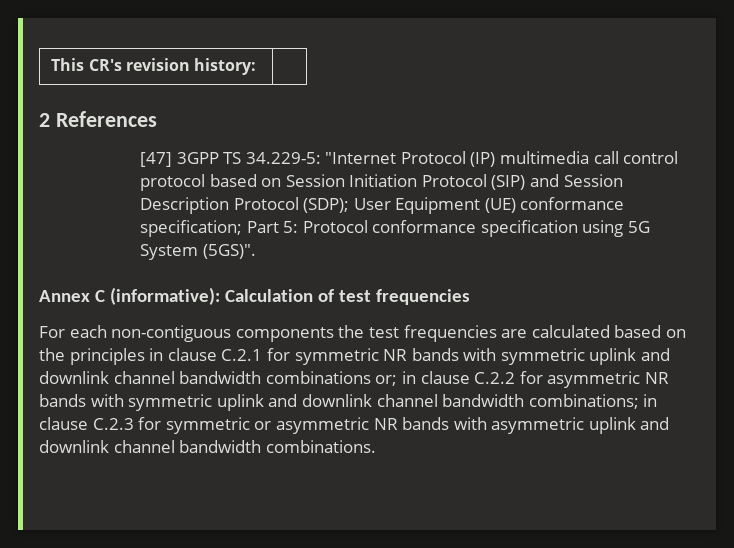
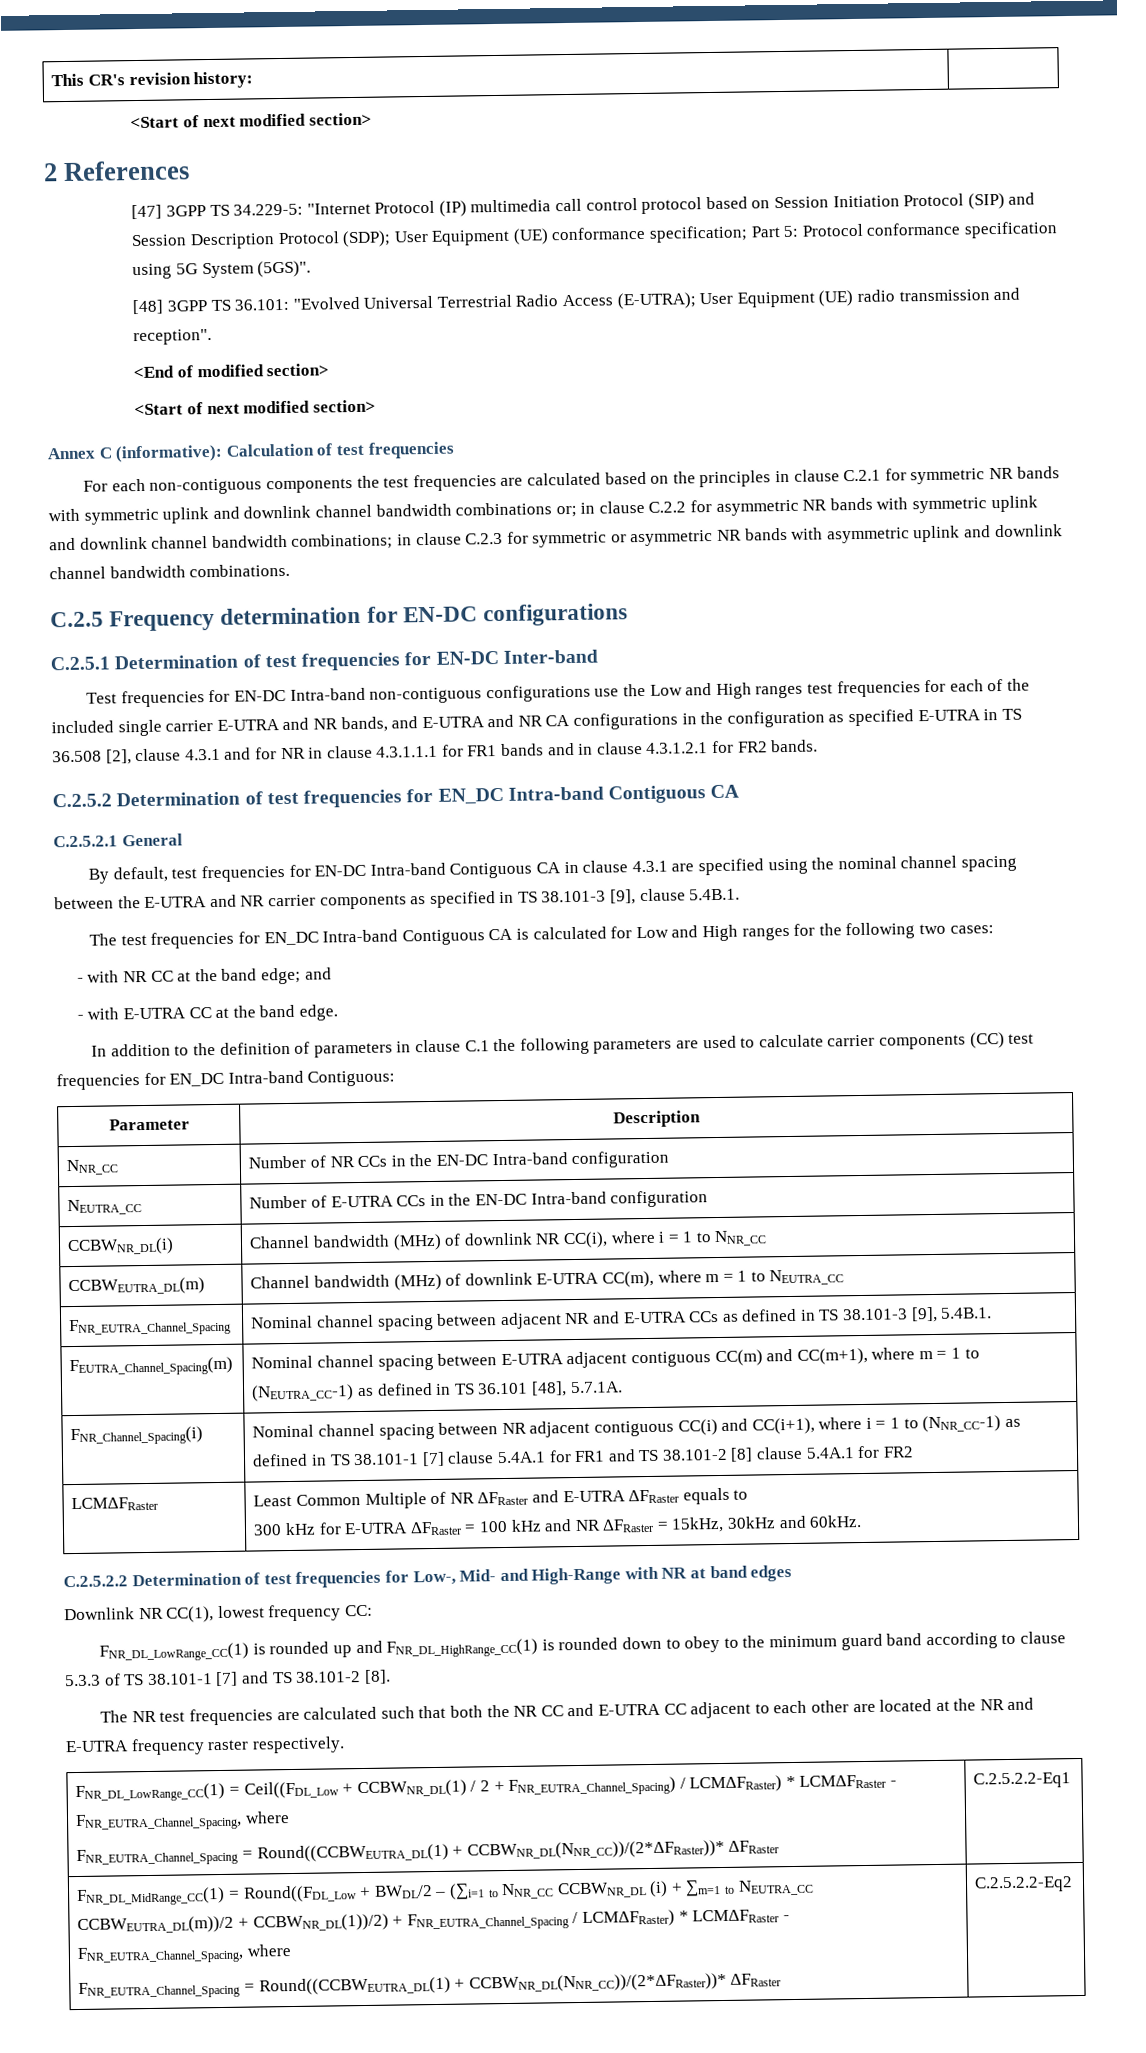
(256, 66) none -> [130,112,372,129] // <Start of next modified section>
(256, 251) none -> [132,287,1021,315] [133,328,213,346] [133,363,330,379] [134,399,376,416] // [48] 3GPP TS 36.101: "Evolved Universal Terrestrial Radio Access (E-UTRA); User Equipment (UE) radio transmission and reception". // <End of modified section> // <Start of next modified section>
(376, 446) none -> [50,603,629,632] [50,649,598,671] [86,678,1030,708] [51,708,1022,737] [52,739,819,765] [52,784,740,808] [53,833,183,848] [88,855,1017,884] [54,888,741,910] [89,922,994,949] [76,967,332,985] [76,1004,338,1021] [91,1031,1035,1058] [56,1070,396,1091] [108,1118,190,1131] [613,1110,701,1128] [66,1159,120,1176] [248,1150,670,1169] [67,1199,143,1216] [249,1190,709,1209] [67,1237,175,1256] [249,1230,768,1251] [68,1277,206,1296] [250,1269,845,1291] [69,1317,232,1337] [251,1306,993,1331] [69,1356,234,1377] [251,1347,980,1371] [251,1381,623,1402] [70,1426,204,1446] [252,1415,1021,1440] [252,1445,914,1467] [71,1496,159,1512] [253,1487,749,1509] [253,1515,863,1536] [63,1564,793,1588] [64,1604,373,1623] [99,1631,1066,1662] [65,1669,391,1687] [100,1697,1035,1726] [65,1736,345,1756] [75,1774,898,1803] [75,1811,290,1832] [76,1839,780,1867] [973,1772,1072,1789] [76,1879,814,1907] [77,1909,790,1935] [77,1944,291,1965] [78,1972,782,1999] [974,1876,1074,1893] // C.2.5 Frequency determination for EN-DC configurations // C.2.5.1 Determination of test frequencies for EN-DC Inter-band // Test frequencies for EN-DC Intra-band non-contiguous configurations use the Low and High ranges test frequencies for each of the included single carrier E-UTRA and NR bands, and E-UTRA and NR CA configurations in the configuration as specified E-UTRA in TS 36.508 [2], clause 4.3.1 and for NR in clause 4.3.1.1.1 for FR1 bands and in clause 4.3.1.2.1 for FR2 bands. // C.2.5.2 Determination of test frequencies for EN_DC Intra-band Contiguous CA // C.2.5.2.1 General // By default, test frequencies for EN-DC Intra-band Contiguous CA in clause 4.3.1 are specified using the nominal channel spacing between the E-UTRA and NR carrier components as specified in TS 38.101-3 [9], clause 5.4B.1. // The test frequencies for EN_DC Intra-band Contiguous CA is calculated for Low and High ranges for the following two cases: // - with NR CC at the band edge; and // - with E-UTRA CC at the band edge. // In addition to the definition of parameters in clause C.1 the following parameters are used to calculate carrier components (CC) test frequencies for EN_DC Intra-band Contiguous: // Parameter | Description // NNR_CC | Number of NR CCs in the EN-DC Intra-band configuration // NEUTRA_CC | Number of E-UTRA CCs in the EN-DC Intra-band configuration // CCBWNR_DL(i) | Channel bandwidth (MHz) of downlink NR CC(i), where i = 1 to NNR_CC // CCBWEUTRA_DL(m) | Channel bandwidth (MHz) of downlink E-UTRA CC(m), where m = 1 to NEUTRA_CC // FNR_EUTRA_Channel_Spacing | Nominal channel spacing between adjacent NR and E-UTRA CCs as defined in TS 38.101-3 [9], 5.4B.1. // FEUTRA_Channel_Spacing(m) | Nominal channel spacing between E-UTRA adjacent contiguous CC(m) and CC(m+1), where m = 1 to (NEUTRA_CC-1) as defined in TS 36.101 [48], 5.7.1A. // FNR_Channel_Spacing(i) | Nominal channel spacing between NR adjacent contiguous CC(i) and CC(i+1), where i = 1 to (NNR_CC-1) as defined in TS 38.101-1 [7] clause 5.4A.1 for FR1 and TS 38.101-2 [8] clause 5.4A.1 for FR2 // LCMΔFRaster | Least Common Multiple of NR ΔFRaster and E-UTRA ΔFRaster equals to // 300 kHz for E-UTRA ΔFRaster = 100 kHz and NR ΔFRaster = 15kHz, 30kHz and 60kHz. // C.2.5.2.2 Determination of test frequencies for Low-, Mid- and High-Range with NR at band edges // Downlink NR CC(1), lowest frequency CC: // FNR_DL_LowRange_CC(1) is rounded up and FNR_DL_HighRange_CC(1) is rounded down to obey to the minimum guard band according to clause 5.3.3 of TS 38.101-1 [7] and TS 38.101-2 [8]. // The NR test frequencies are calculated such that both the NR CC and E-UTRA CC adjacent to each other are located at the NR and E-UTRA frequency raster respectively. // FNR_DL_LowRange_CC(1) = Ceil((FDL_Low + CCBWNR_DL(1) / 2 + FNR_EUTRA_Channel_Spacing) / LCMΔFRaster) * LCMΔFRaster - FNR_EUTRA_Channel_Spacing, where // FNR_EUTRA_Channel_Spacing = Round((CCBWEUTRA_DL(1) + CCBWNR_DL(NNR_CC))/(2*ΔFRaster))* ΔFRaster | C.2.5.2.2-Eq1 // FNR_DL_MidRange_CC(1) = Round((FDL_Low + BWDL/2 – (∑i=1 to NNR_CC CCBWNR_DL (i) + ∑m=1 to NEUTRA_CC CCBWEUTRA_DL(m))/2 + CCBWNR_DL(1))/2) + FNR_EUTRA_Channel_Spacing / LCMΔFRaster) * LCMΔFRaster - FNR_EUTRA_Channel_Spacing, where // FNR_EUTRA_Channel_Spacing = Round((CCBWEUTRA_DL(1) + CCBWNR_DL(NNR_CC))/(2*ΔFRaster))* ΔFRaster | C.2.5.2.2-Eq2

